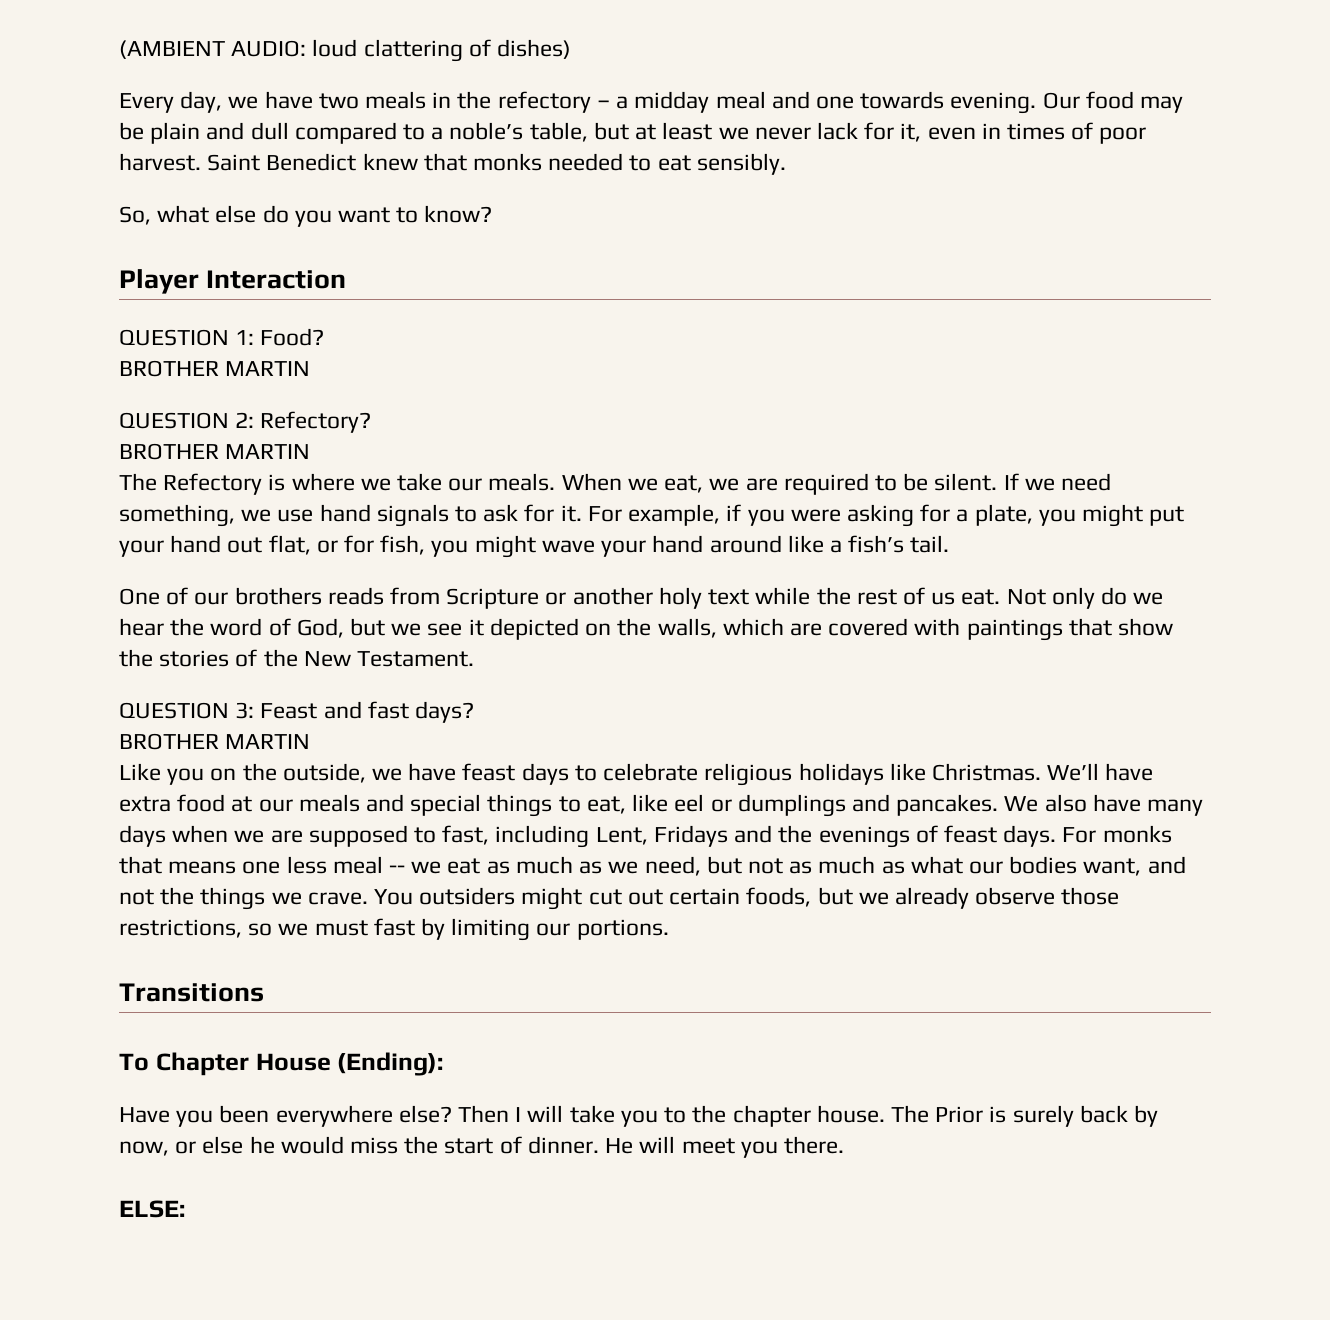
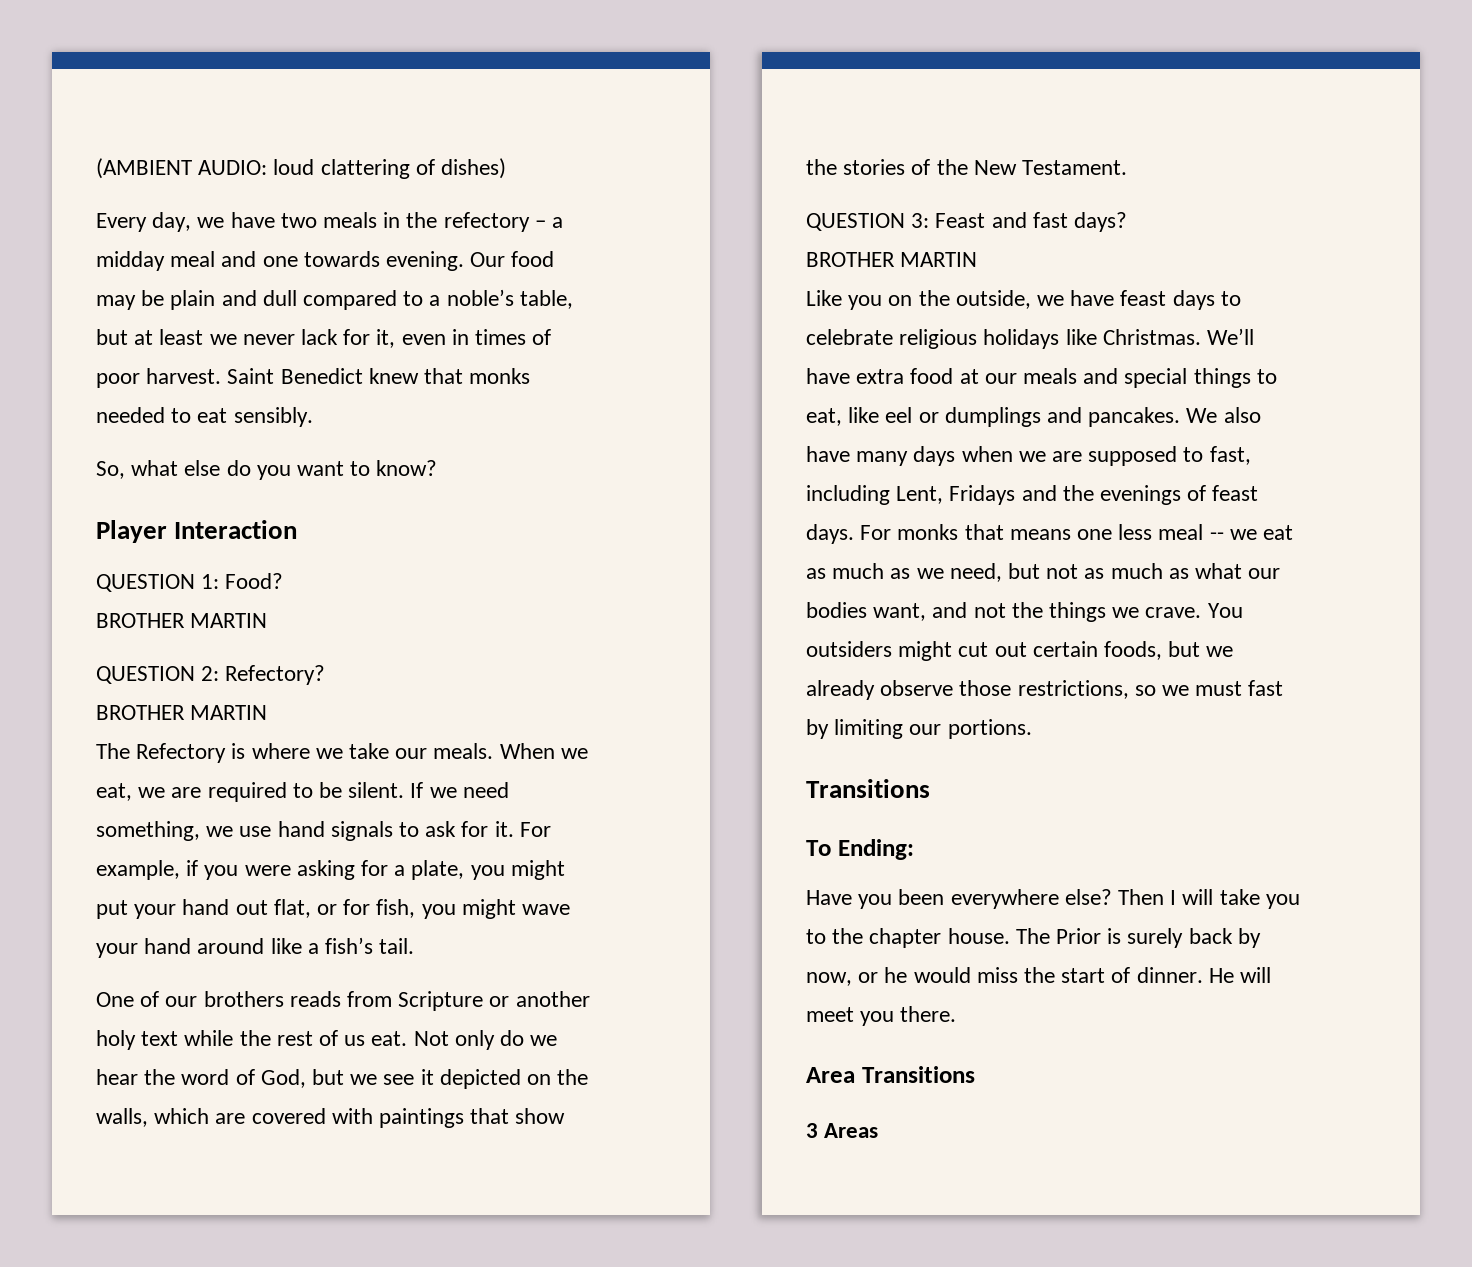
[155,1052,444,1076] Chapter House (Ending): -> [837,839,914,860] Ending:
[202,1136,244,1154] else -> (879, 977) none
[119,1200,185,1218] ELSE: -> [806,1066,975,1083] [806,1123,879,1138] Area Transitions // 3 Areas

